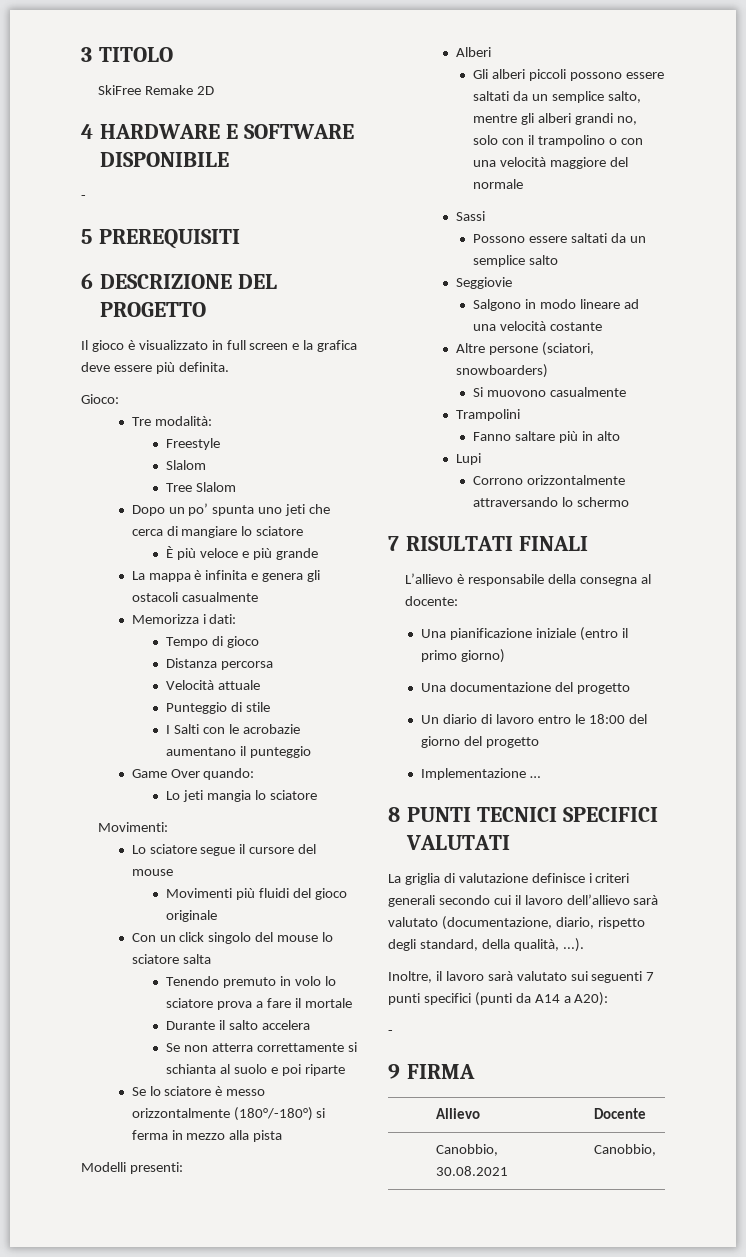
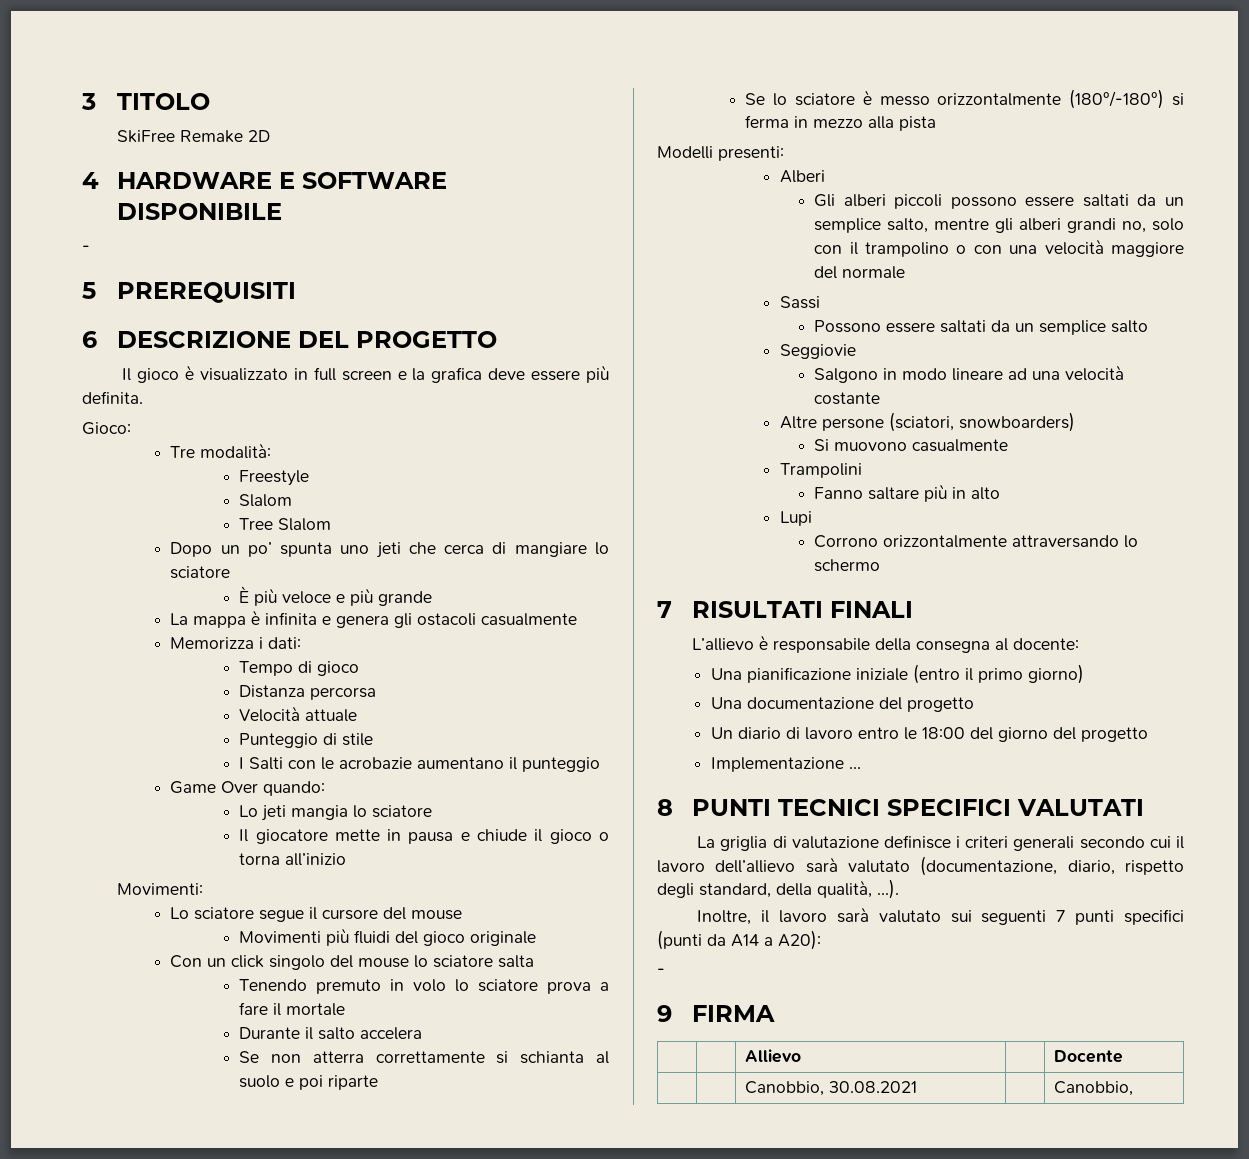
(317, 795) none -> [239,829,609,844] [239,853,347,866] // Il giocatore mette in pausa e chiude il gioco o torna all’inizio

